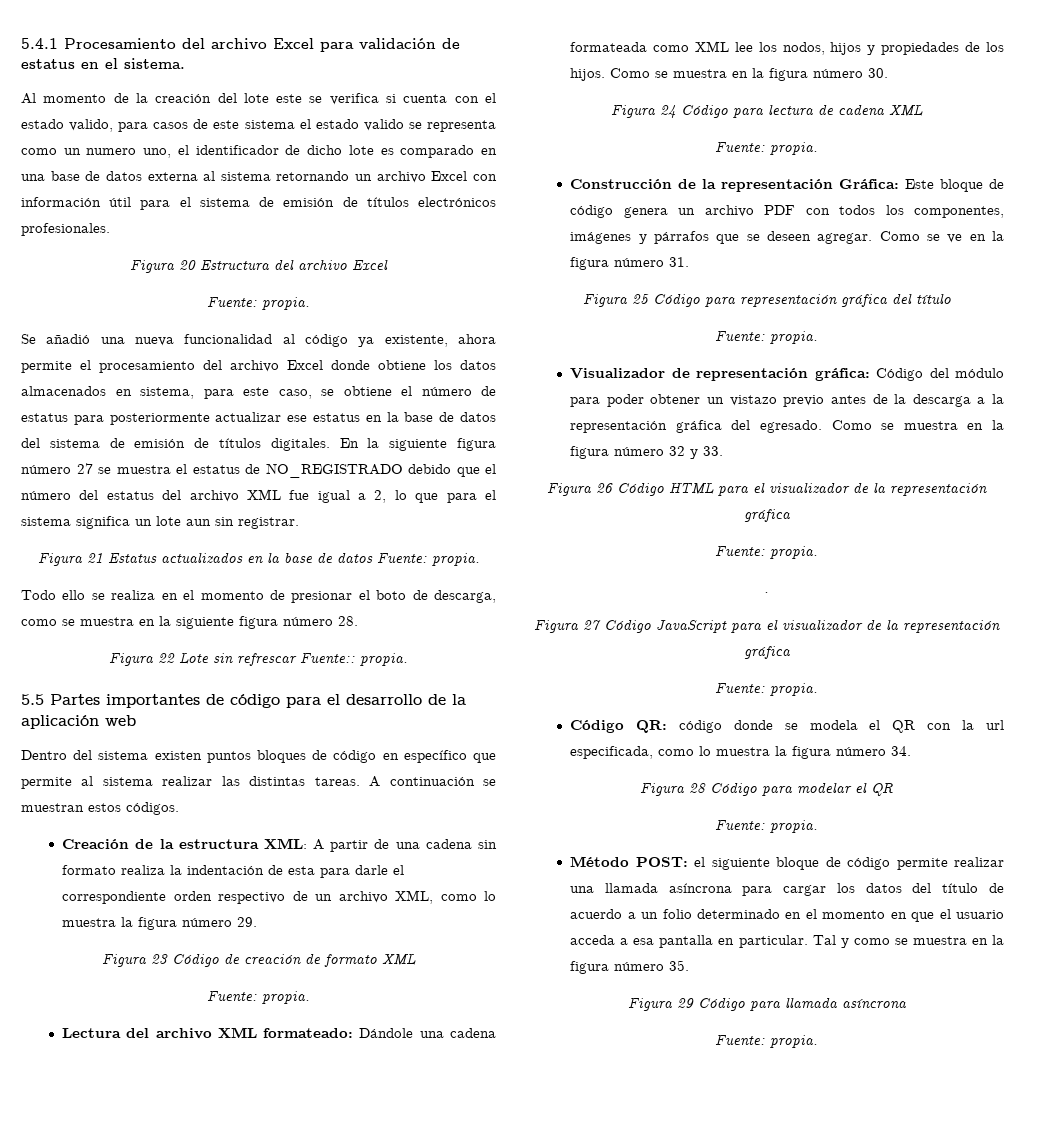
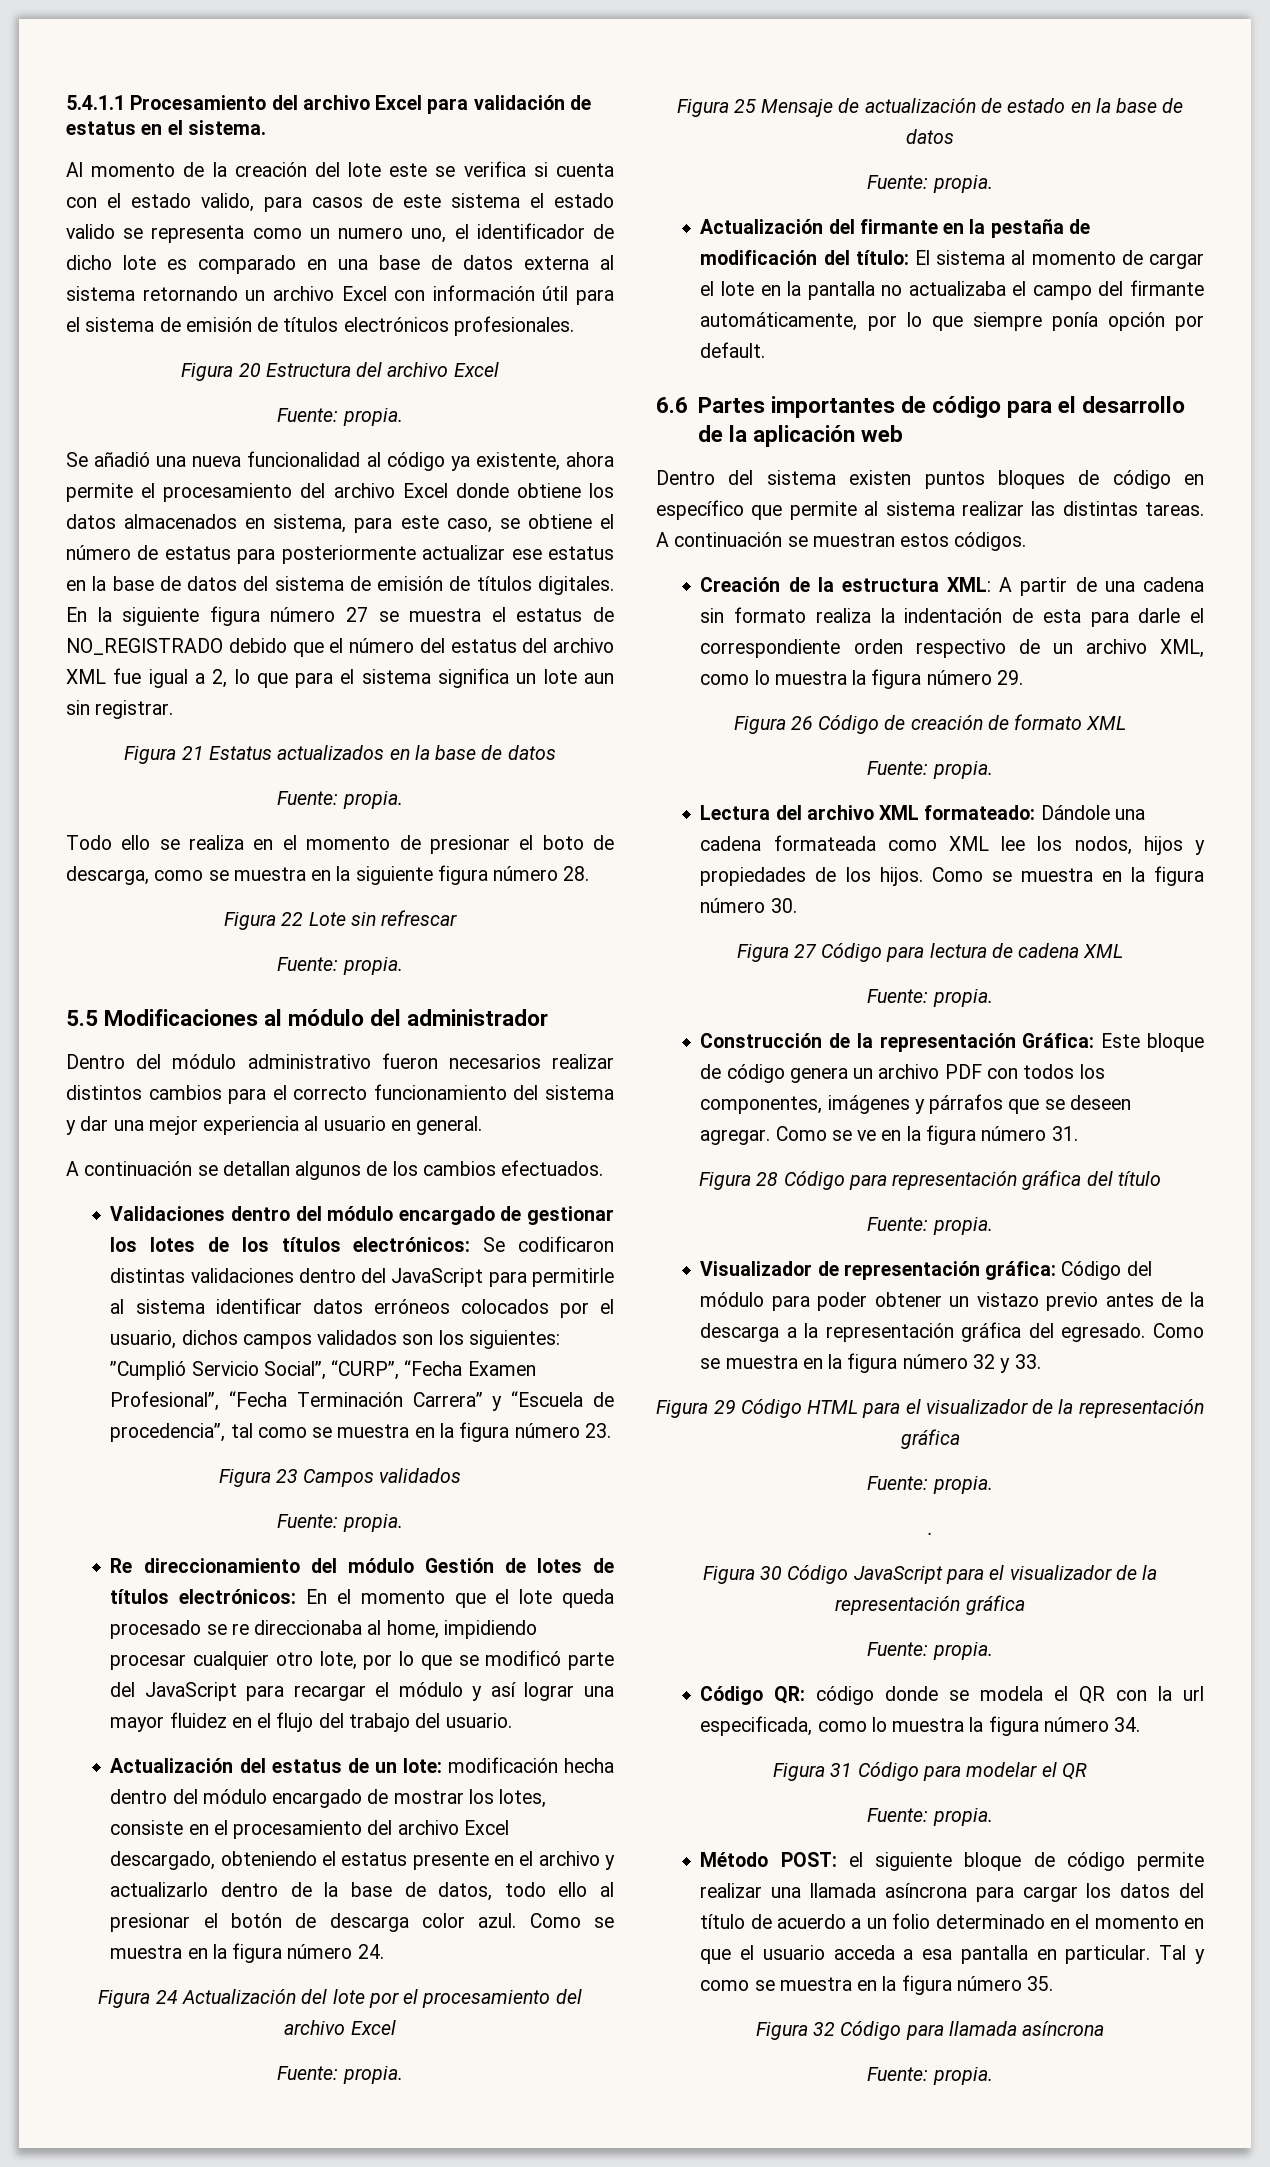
[21,38,58,49] 5.4.1 -> [66,95,125,110] 5.4.1.1
(373, 557) none -> (556, 752) //
[300,652,355,664] Fuente:: -> [277,957,339,971] // Fuente:
(44, 699) none -> [104,1009,549,1026] [66,1053,614,1069] [66,1084,614,1104] [66,1116,483,1135] [66,1160,604,1180] [110,1206,614,1225] [110,1236,614,1252] [110,1268,615,1287] [110,1298,614,1318] [110,1330,560,1349] [110,1360,536,1380] [110,1391,614,1411] [110,1422,611,1442] [218,1468,462,1487] [277,1514,403,1532] [110,1558,614,1573] [110,1589,614,1608] [110,1620,537,1639] [110,1650,614,1670] [110,1682,614,1701] [110,1712,512,1732] [110,1757,614,1773] [110,1789,547,1808] [110,1820,509,1839] [110,1851,615,1870] [110,1882,614,1901] [110,1913,614,1932] [110,1943,384,1963] [98,1989,582,2008] [284,2020,396,2035] [277,2066,403,2084] [676,98,1184,117] [906,129,954,144] [867,175,993,193] [700,219,1090,238] [700,250,1204,269] [700,280,1204,300] [700,312,1204,331] [700,342,766,358] [656,397,688,413] Modificaciones al módulo del administrador // Dentro del módulo administrativo fueron necesarios realizar distintos cambios para el correcto funcionamiento del sistema y dar una mejor experiencia al usuario en general. // A continuación se detallan algunos de los cambios efectuados. // Validaciones dentro del módulo encargado de gestionar los lotes de los títulos electrónicos: Se codificaron distintas validaciones dentro del JavaScript para permitirle al sistema identificar datos erróneos colocados por el usuario, dichos campos validados son los siguientes: ”Cumplió Servicio Social”, “CURP”, “Fecha Examen Profesional”, “Fecha Terminación Carrera” y “Escuela de procedencia”, tal como se muestra en la figura número 23. // Figura 23 Campos validados // Fuente: propia. // Re direccionamiento del módulo Gestión de lotes de títulos electrónicos: En el momento que el lote queda procesado se re direccionaba al home, impidiendo procesar cualquier otro lote, por lo que se modificó parte del JavaScript para recargar el módulo y así lograr una mayor fluidez en el flujo del trabajo del usuario. // Actualización del estatus de un lote: modificación hecha dentro del módulo encargado de mostrar los lotes, consiste en el procesamiento del archivo Excel descargado, obteniendo el estatus presente en el archivo y actualizarlo dentro de la base de datos, todo ello al presionar el botón de descarga color azul. Como se muestra en la figura número 24. // Figura 24 Actualización del lote por el procesamiento del archivo Excel // Fuente: propia. // Figura 25 Mensaje de actualización de estado en la base de datos // Fuente: propia. // Actualización del firmante en la pestaña de modificación del título: El sistema al momento de cargar el lote en la pantalla no actualizaba el campo del firmante automáticamente, por lo que siempre ponía opción por default. // 6.6
[151,954,168,964] 23 -> [790,716,813,730] 26
[660,105,676,118] 24 -> [793,944,817,958] 27
[631,294,649,304] 25 -> [756,1172,779,1186] 28
[596,483,613,493] 26 -> [713,1400,736,1414] 29
[583,620,601,630] 27 -> [760,1566,783,1580] 30
[689,783,706,793] 28 -> [830,1763,853,1777] 31
[676,998,694,1008] 29 -> [813,2022,836,2036] 32

